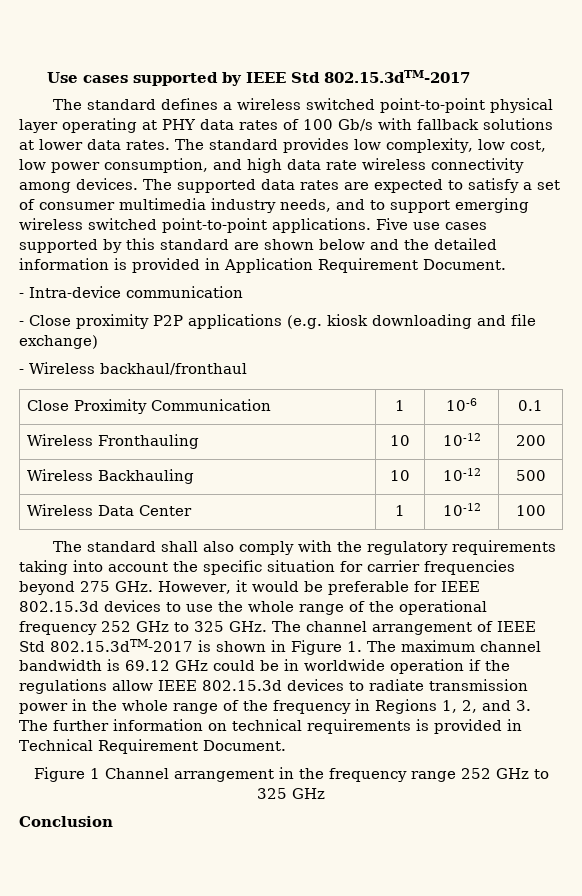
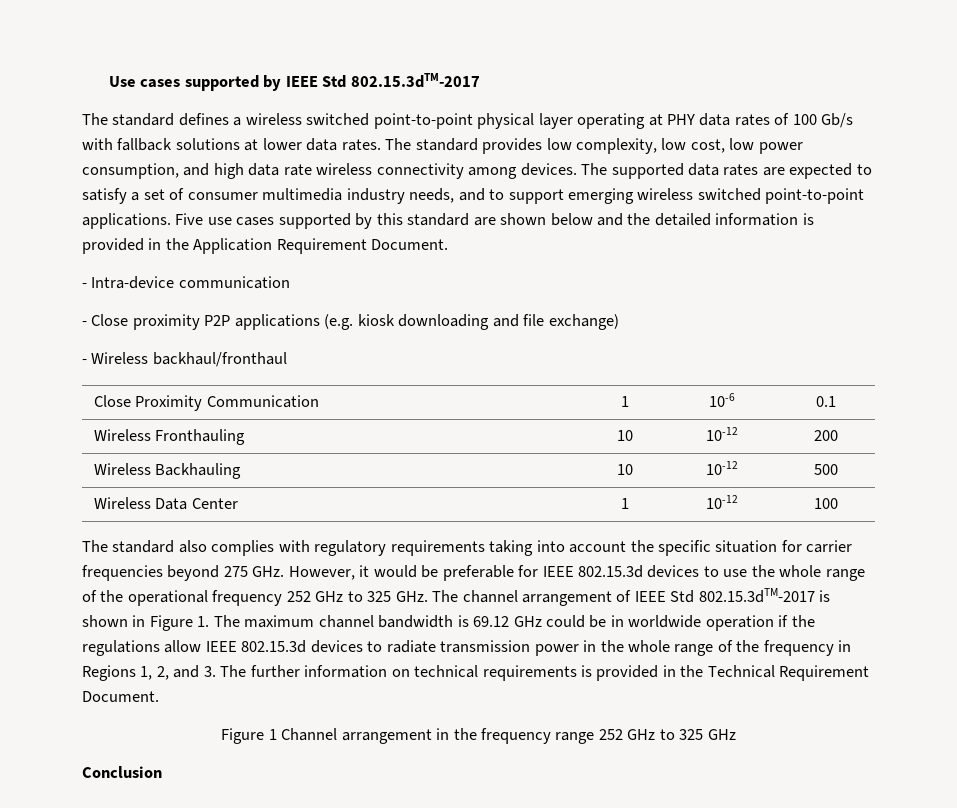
(220, 264) none -> [165,238,189,250] the
[161,540,363,555] shall also comply with the -> [178,540,310,556] also complies with
(522, 725) none -> [680,665,704,677] the

